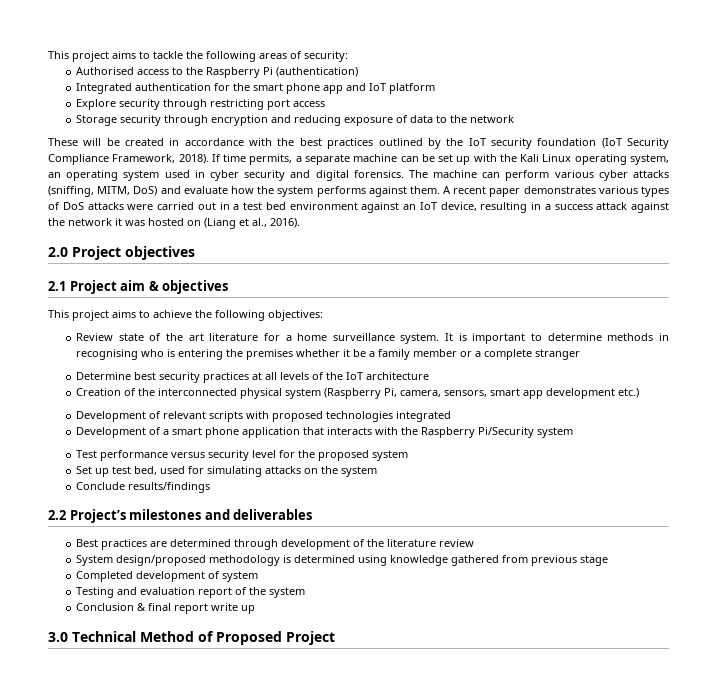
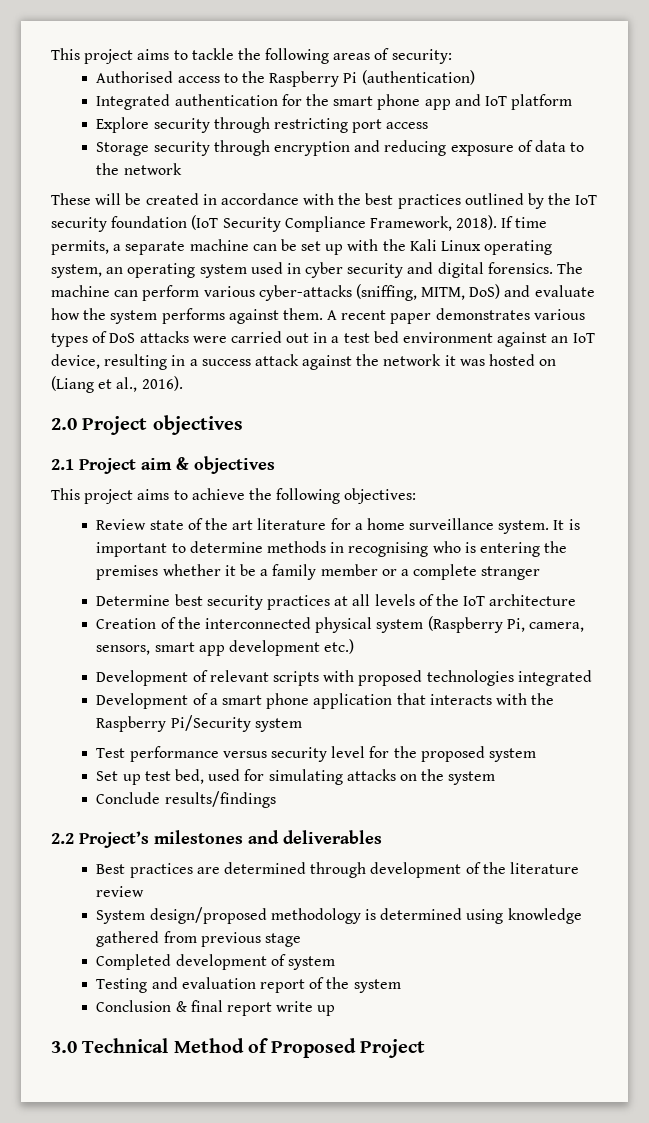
[598,170,669,181] cyber attacks -> [258,285,352,301] cyber-attacks

